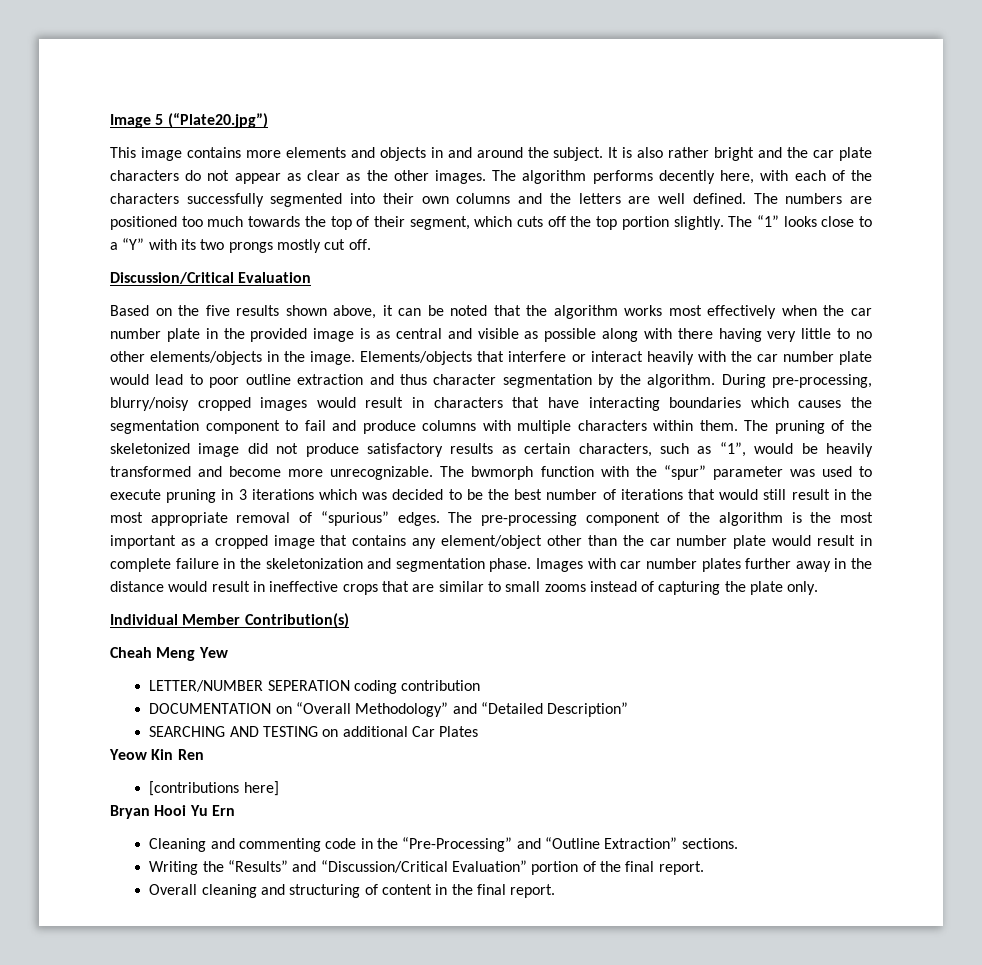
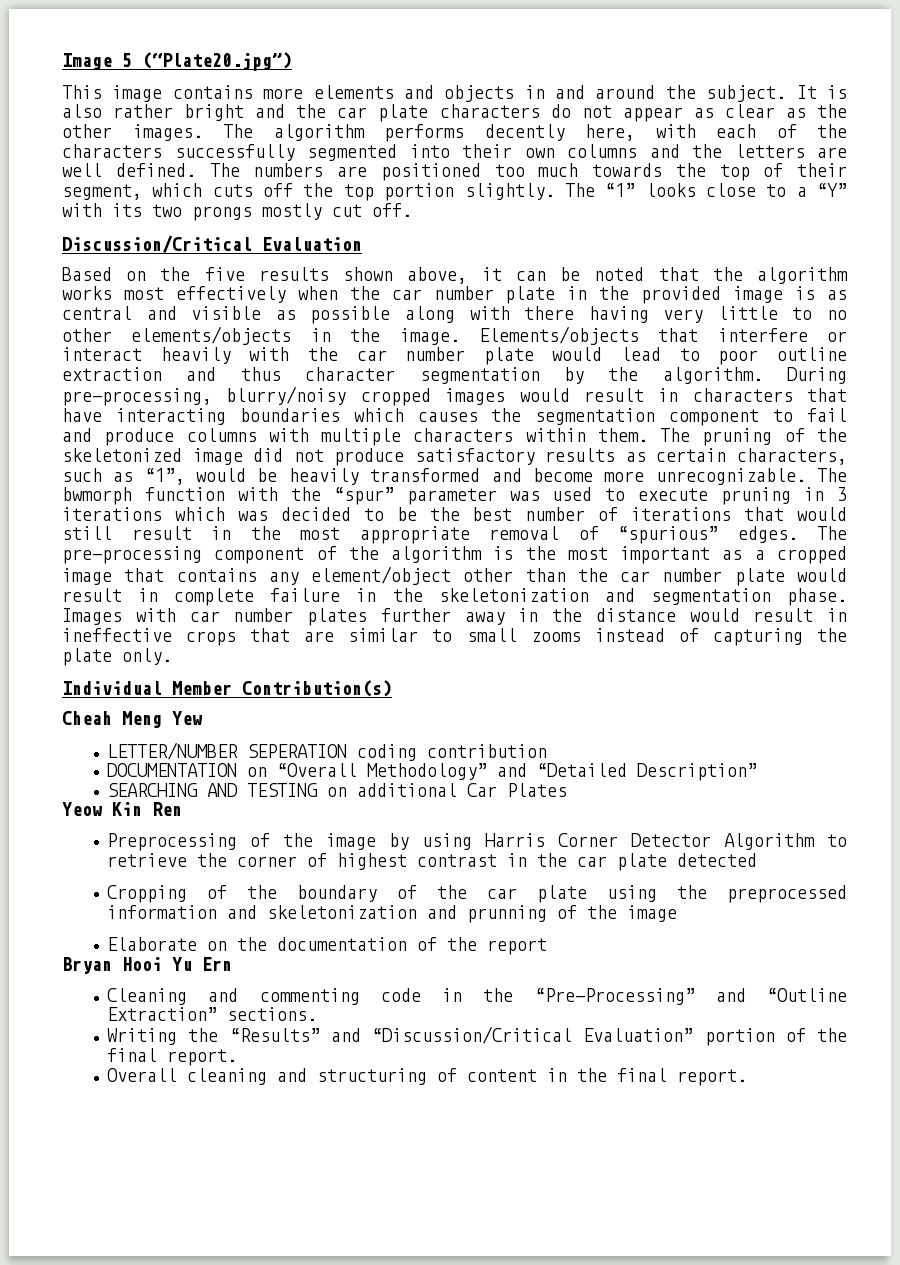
[149,781,279,796] [contributions here] -> [107,833,847,851] [107,853,758,871] [107,885,847,903] [107,905,678,923] [107,937,548,955] Preprocessing of the image by using Harris Corner Detector Algorithm to retrieve the corner of highest contrast in the car plate detected // Cropping of the boundary of the car plate using the preprocessed information and skeletonization and prunning of the image // Elaborate on the documentation of the report

